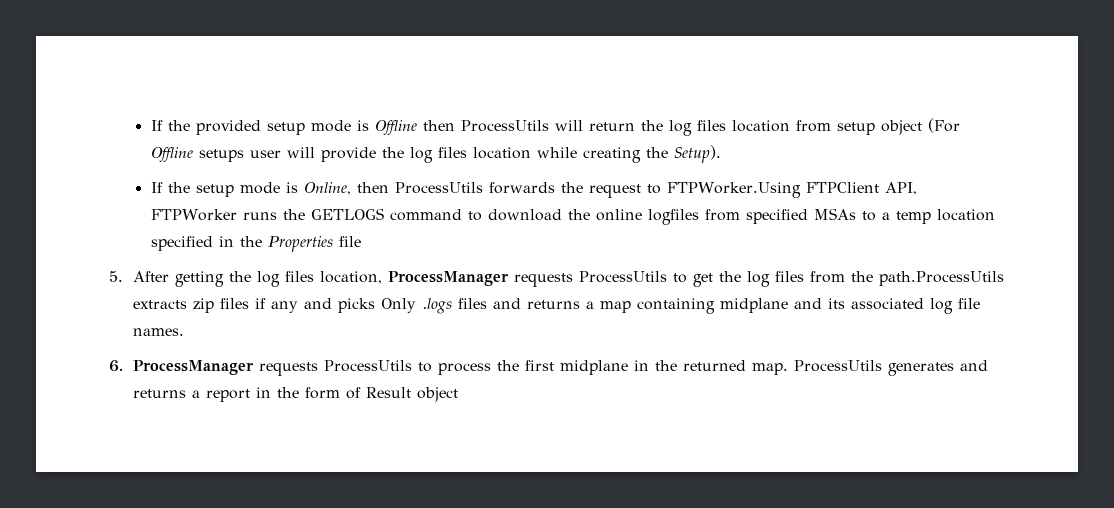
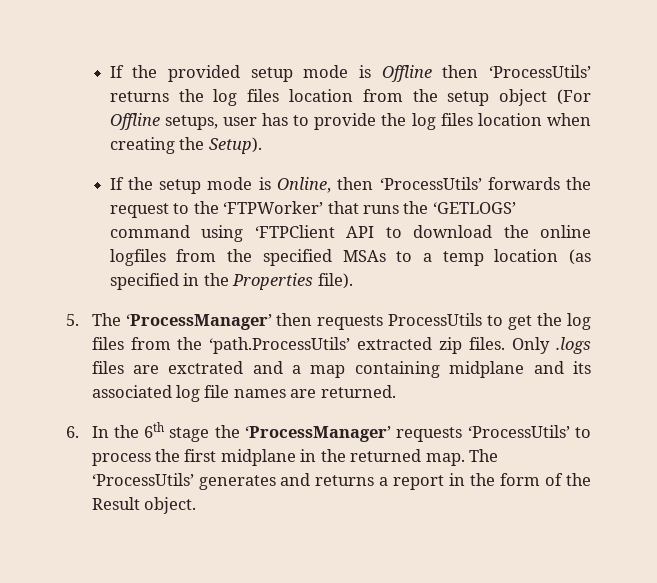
[460,120,635,132] ProcessUtils will return -> [489,65,591,78] [109,91,169,102] ‘ProcessUtils’ returns
(831, 126) none -> [412,89,438,102] the
[198,147,315,162] setups user will -> [164,113,310,130] setups, user has to
[536,147,577,158] while -> [547,113,592,126] when
[394,182,483,194] ProcessUtils -> [379,177,482,190] ‘ProcessUtils’
[666,182,917,198] [150,208,462,221] FTPWorker.Using FTPClient API, FTPWorker runs the GETLOGS command -> [193,201,516,214] [109,225,375,242] the ‘FTPWorker’ that runs the ‘GETLOGS’ command using ‘FTPClient API
(740, 215) none -> [227,249,253,262] the
(995, 215) none -> [569,249,591,265] (as
[338,236,361,247] file -> [317,273,353,289] file).
[132,271,509,287] After getting the log files location, ProcessManager -> [91,313,313,330] The ‘ProcessManager’ then
[878,271,1004,286] [132,298,580,314] path.ProcessUtils extracts zip files if any and picks Only .logs files and returns -> [209,337,592,354] [91,361,283,374] ‘path.ProcessUtils’ extracted zip files. Only .logs files are exctrated and
[132,328,184,336] [109,360,412,376] names. // 6. ProcessManager requests ProcessUtils -> [233,385,396,398] [66,422,570,442] names are returned. // 6. In the 6th stage the ‘ProcessManager’ requests ‘ProcessUtils’
[793,360,882,372] ProcessUtils -> [469,449,499,462] [91,473,194,486] The ‘ProcessUtils’
[365,387,458,402] Result object -> [566,473,591,486] [91,497,197,514] the Result object.

